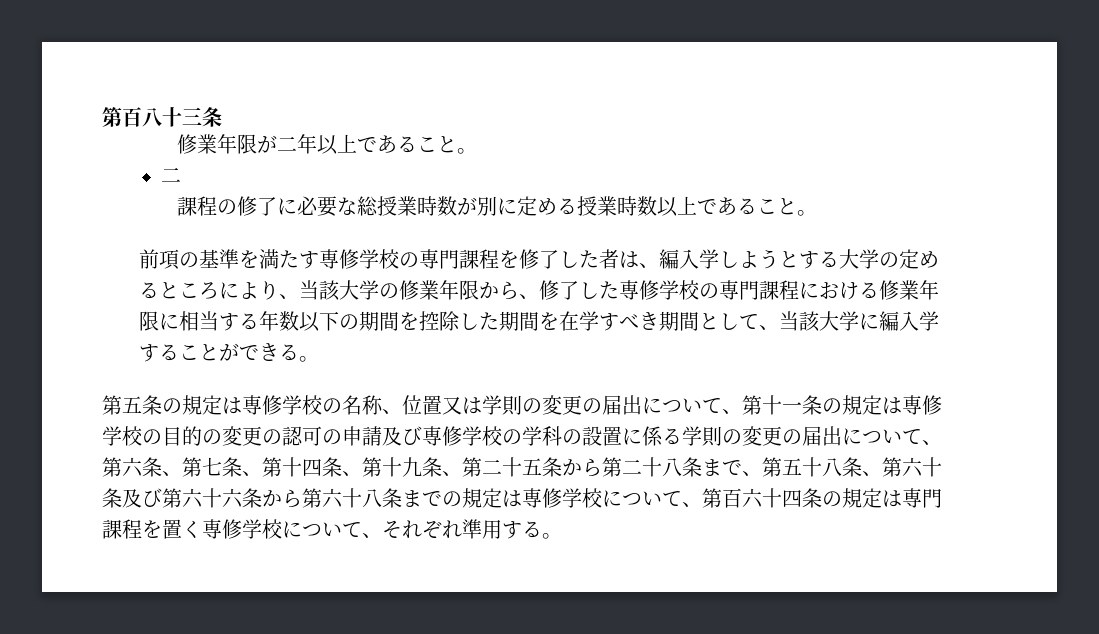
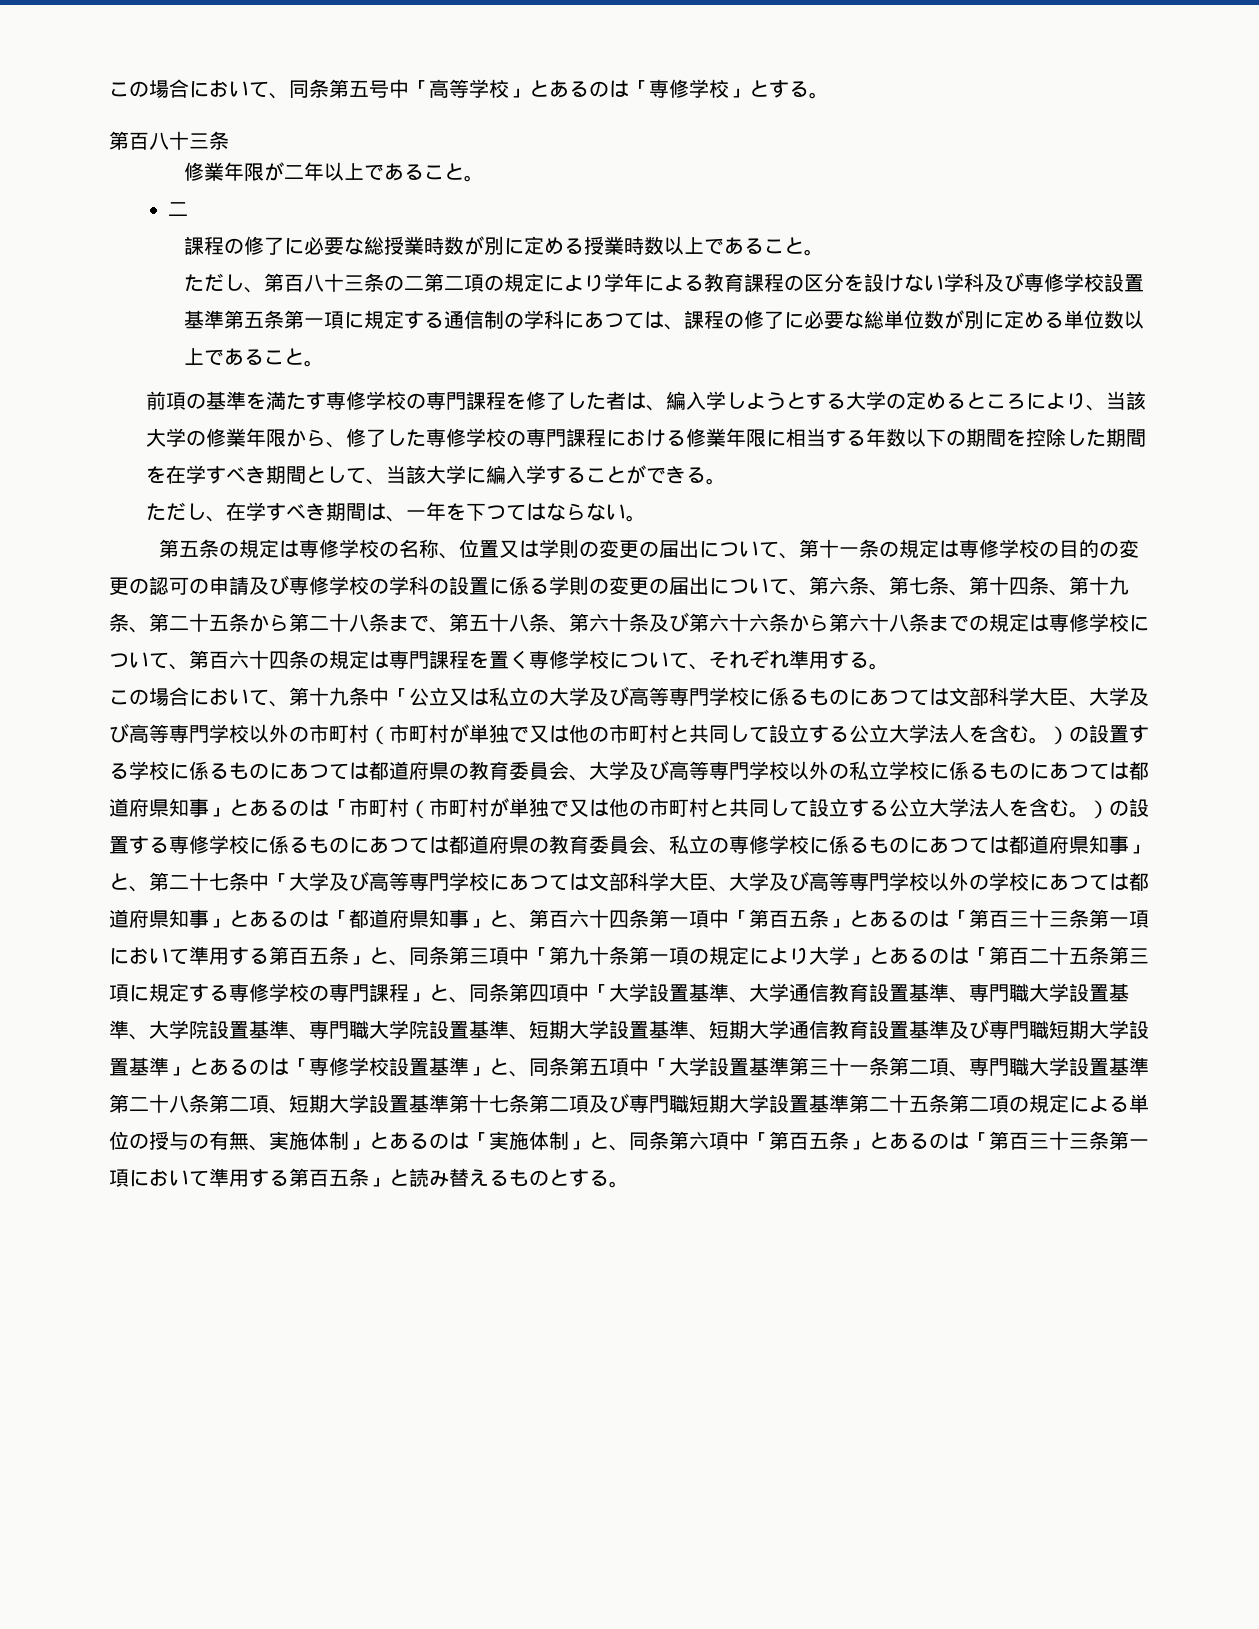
(102, 117) none -> [109,79,829,99] この場合において、同条第五号中「高等学校」とあるのは「専修学校」とする。 //
(817, 213) none -> [183,272,1144,293] [183,310,1144,330] [183,348,324,367] // ただし、第百八十三条の二第二項の規定により学年による教育課程の区分を設けない学科及び専修学校設置基準第五条第一項に規定する通信制の学科にあつては、課程の修了に必要な総単位数が別に定める単位数以上であること。
(320, 359) none -> [146,502,647,522] // ただし、在学すべき期間は、一年を下つてはならない。
(562, 536) none -> [109,686,1149,707] [109,723,1149,745] [109,760,1149,781] [109,798,1149,819] [109,835,1149,855] [109,871,1149,892] [109,909,1149,929] [109,946,1149,966] [109,983,1129,1003] [109,1019,1149,1040] [109,1057,1149,1077] [109,1093,1149,1114] [109,1131,1149,1151] [109,1168,629,1188] // この場合において、第十九条中「公立又は私立の大学及び高等専門学校に係るものにあつては文部科学大臣、大学及び高等専門学校以外の市町村（市町村が単独で又は他の市町村と共同して設立する公立大学法人を含む。）の設置する学校に係るものにあつては都道府県の教育委員会、大学及び高等専門学校以外の私立学校に係るものにあつては都道府県知事」とあるのは「市町村（市町村が単独で又は他の市町村と共同して設立する公立大学法人を含む。）の設置する専修学校に係るものにあつては都道府県の教育委員会、私立の専修学校に係るものにあつては都道府県知事」と、第二十七条中「大学及び高等専門学校にあつては文部科学大臣、大学及び高等専門学校以外の学校にあつては都道府県知事」とあるのは「都道府県知事」と、第百六十四条第一項中「第百五条」とあるのは「第百三十三条第一項において準用する第百五条」と、同条第三項中「第九十条第一項の規定により大学」とあるのは「第百二十五条第三項に規定する専修学校の専門課程」と、同条第四項中「大学設置基準、大学通信教育設置基準、専門職大学設置基準、大学院設置基準、専門職大学院設置基準、短期大学設置基準、短期大学通信教育設置基準及び専門職短期大学設置基準」とあるのは「専修学校設置基準」と、同条第五項中「大学設置基準第三十一条第二項、専門職大学設置基準第二十八条第二項、短期大学設置基準第十七条第二項及び専門職短期大学設置基準第二十五条第二項の規定による単位の授与の有無、実施体制」とあるのは「実施体制」と、同条第六項中「第百五条」とあるのは「第百三十三条第一項において準用する第百五条」と読み替えるものとする。

